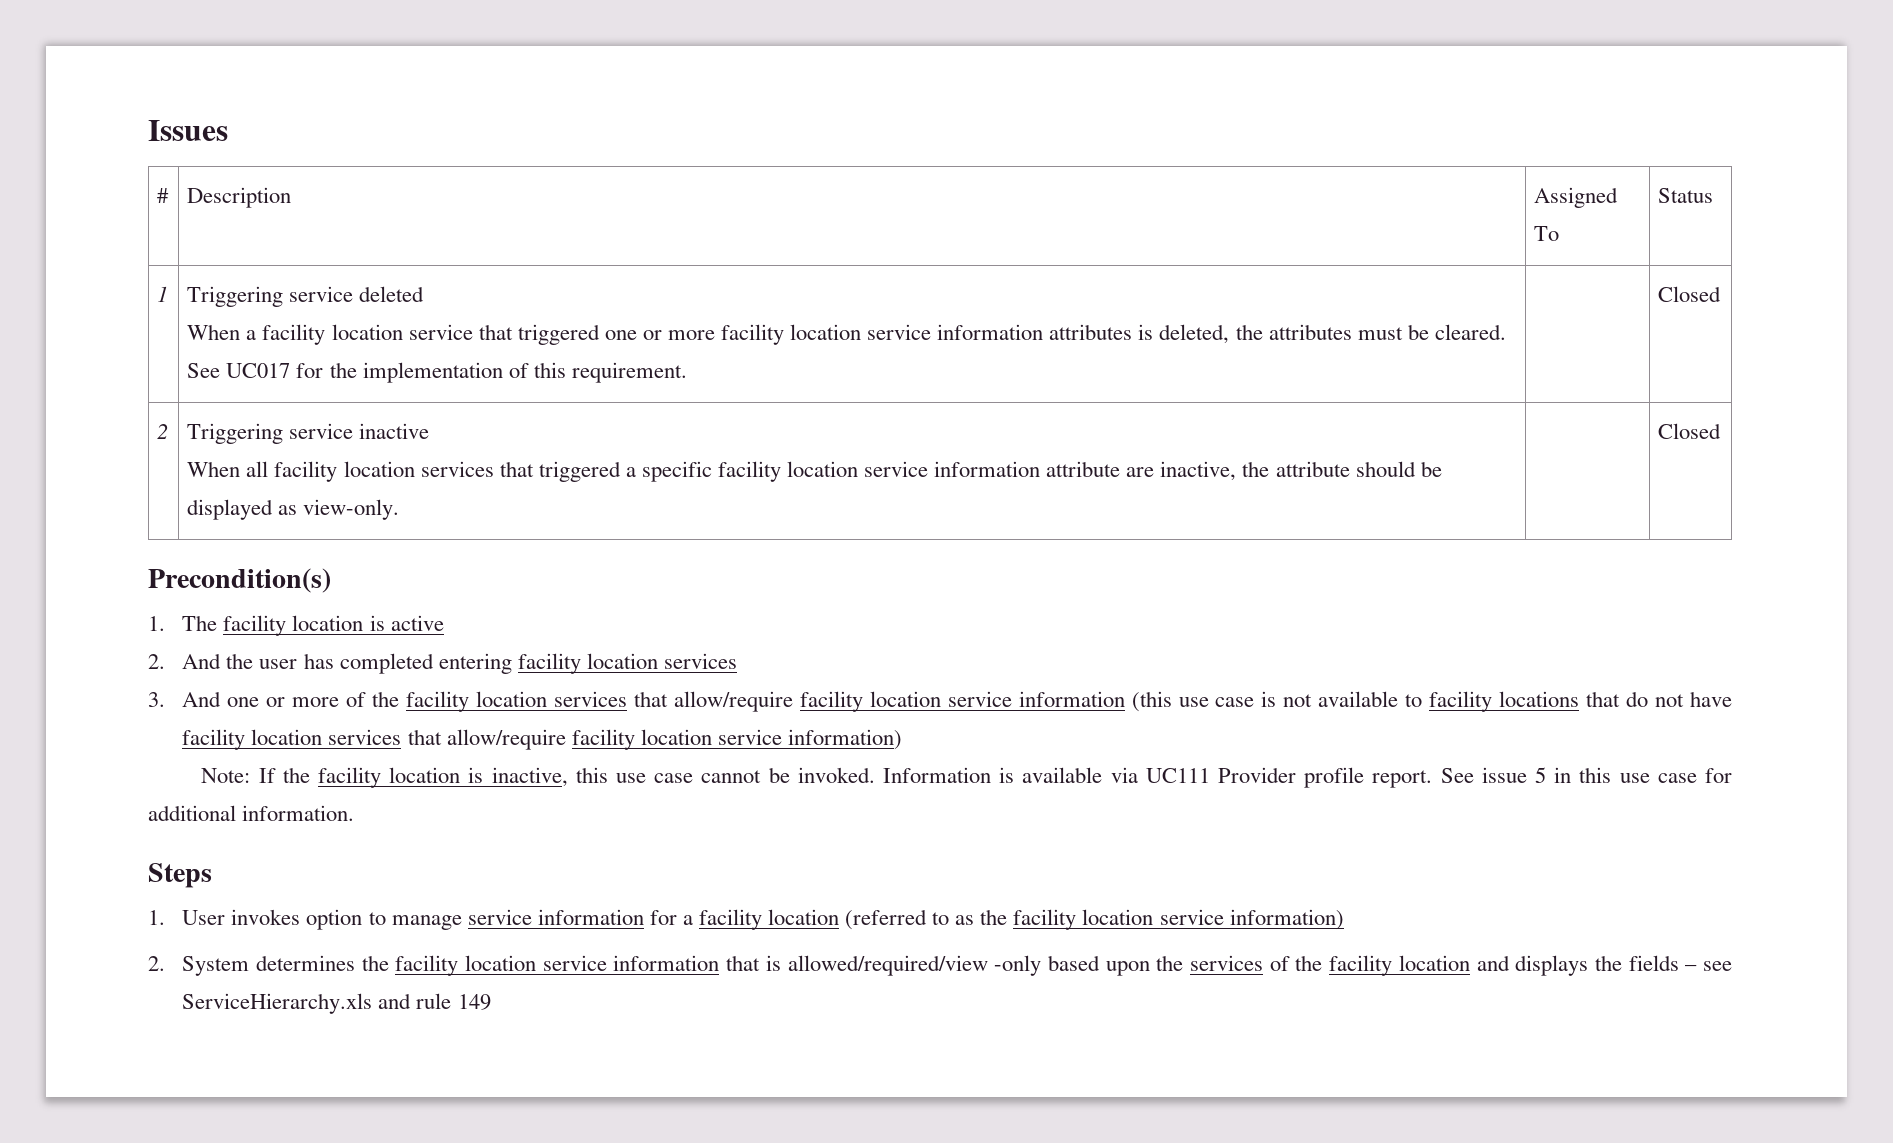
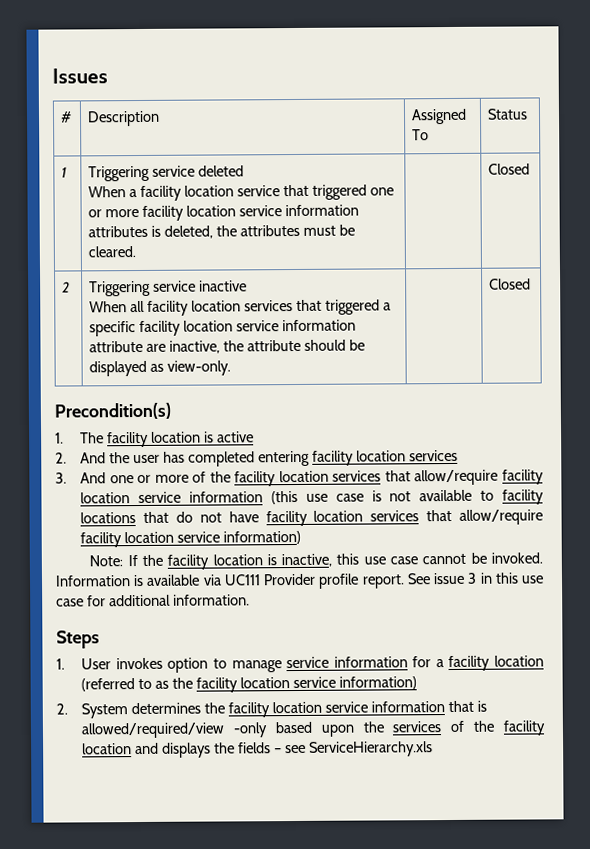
[187,362,687,383] See UC017 for the implementation of this requirement. -> (137, 252) none
[1534,767,1546,783] 5 -> [467,572,478,584] 3
[378,993,491,1010] and rule 149 -> (433, 749) none

